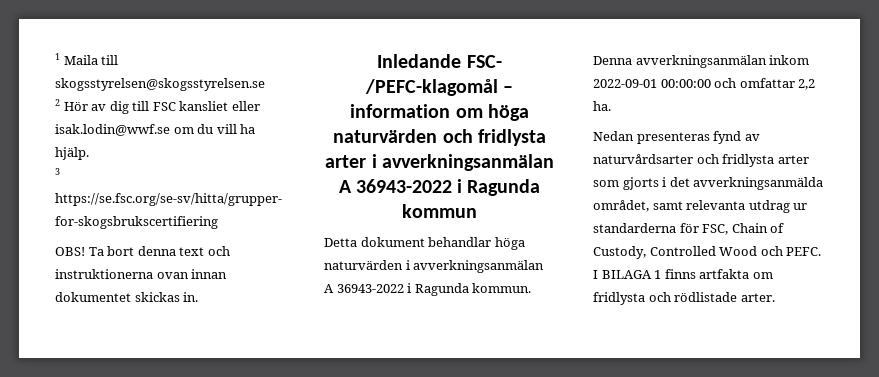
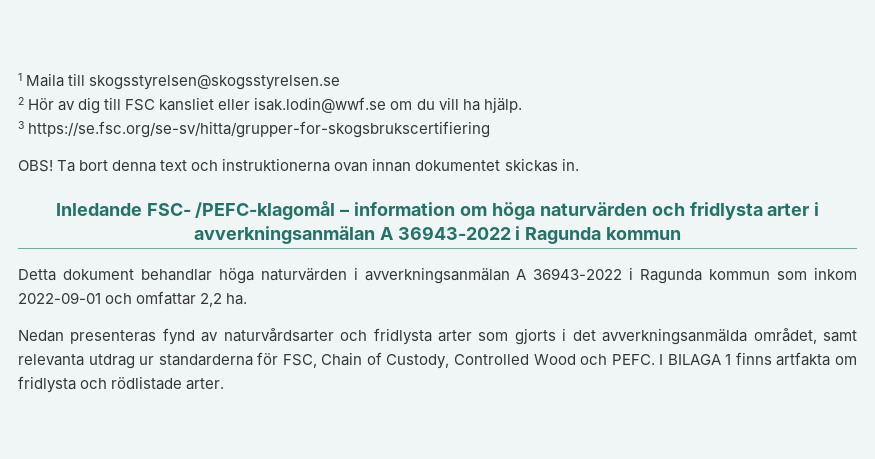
[472,283,532,293] [593,55,767,68] kommun. Denna avverkningsanmälan -> [709,269,808,280] kommun som
[660,79,711,88] 00:00:00 -> (101, 298) none

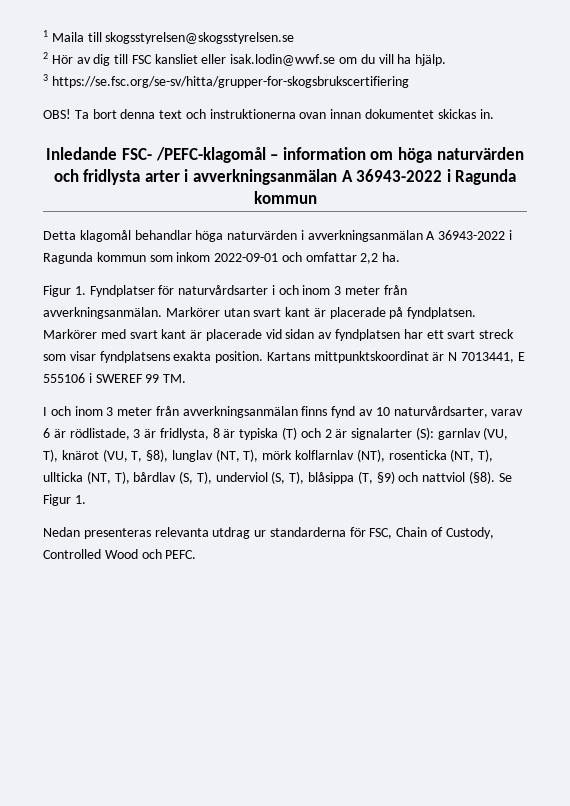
[62,269,134,280] dokument -> [79,230,131,242] klagomål
[18,328,858,345] Nedan presenteras fynd av naturvårdsarter och fridlysta arter som gjorts i det avverkningsanmälda området, samt -> [43,285,407,297] [43,307,477,319] [43,329,515,341] [43,351,525,363] [43,373,187,383] [43,406,524,418] [43,427,509,440] [43,449,494,462] [43,471,512,484] [43,494,86,506] [43,527,151,539] Figur 1. Fyndplatser för naturvårdsarter i och inom 3 meter från avverkningsanmälan. Markörer utan svart kant är placerade på fyndplatsen. Markörer med svart kant är placerade vid sidan av fyndplatsen har ett svart streck som visar fyndplatsens exakta position. Kartans mittpunktskoordinat är N 7013441, E 555106 i SWEREF 99 TM. // I och inom 3 meter från avverkningsanmälan finns fynd av 10 naturvårdsarter, varav 6 är rödlistade, 3 är fridlysta, 8 är typiska (T) och 2 är signalarter (S): garnlav (VU, T), knärot (VU, T, §8), lunglav (NT, T), mörk kolflarnlav (NT), rosenticka (NT, T), ullticka (NT, T), bårdlav (S, T), underviol (S, T), blåsippa (T, §9) och nattviol (§8). Se Figur 1. // Nedan presenteras
[659,352,857,366] [18,376,225,393] I BILAGA 1 finns artfakta om fridlysta och rödlistade arter. -> (197, 554) none

